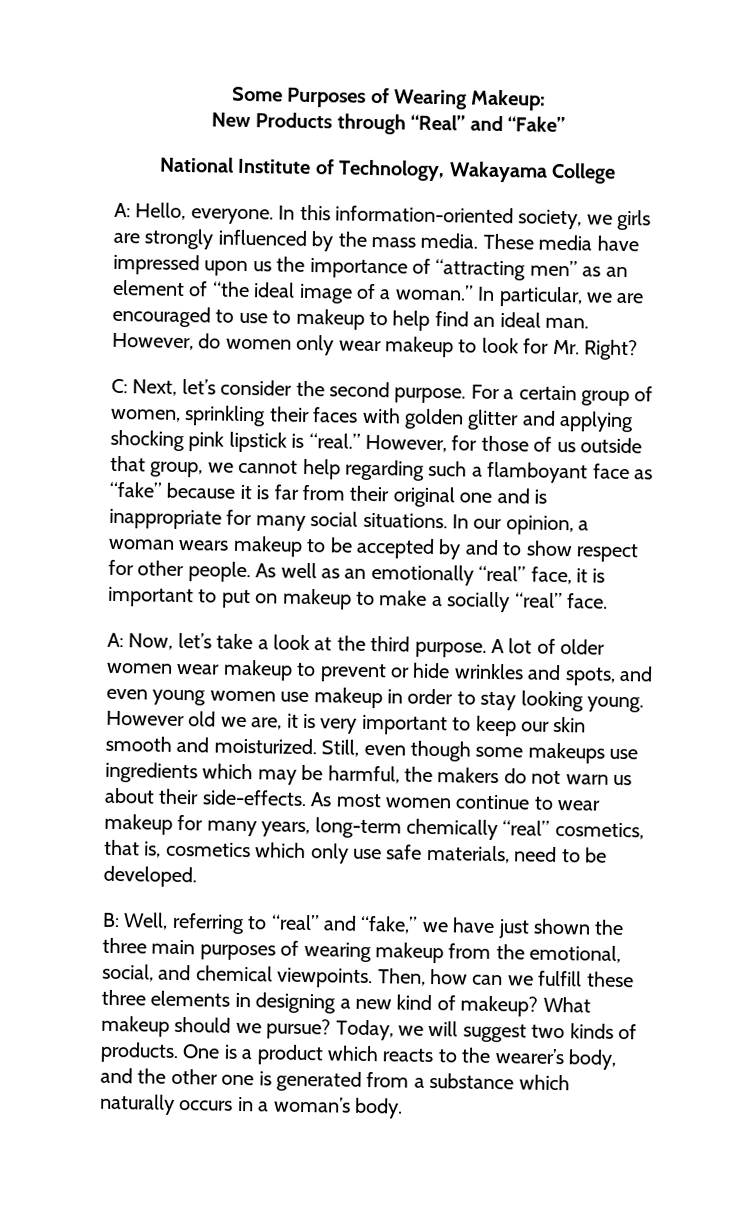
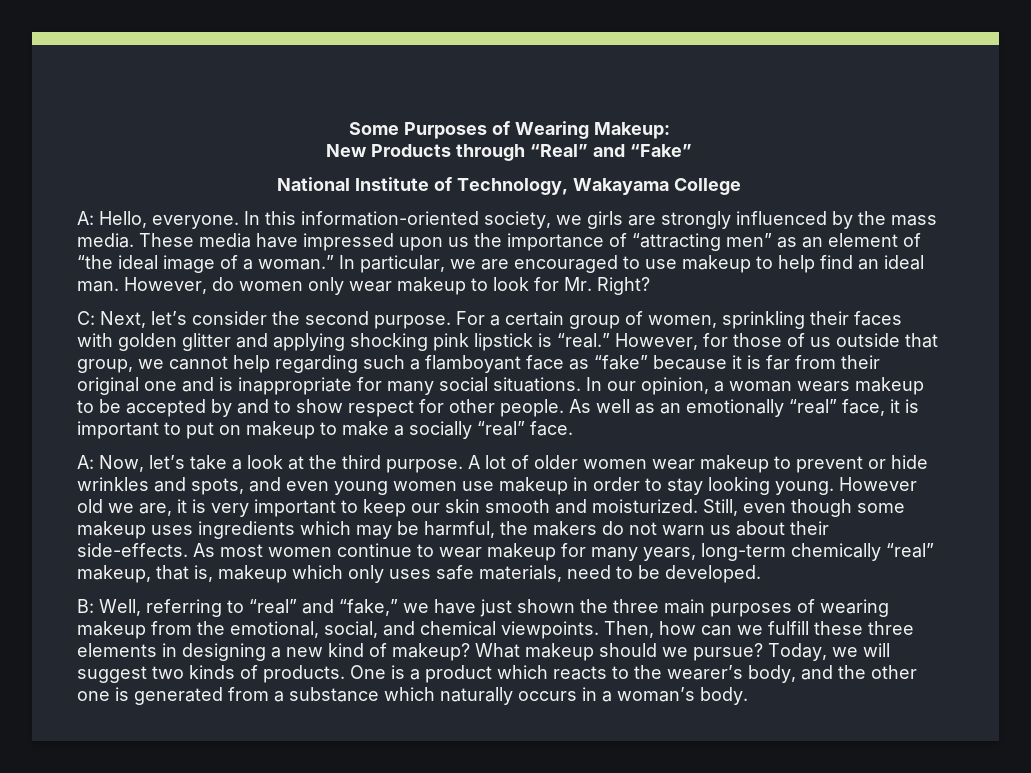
[272,310,292,324] to -> (677, 264) none
[527,742,639,764] makeups use -> [77,521,193,539] makeup uses
[554,821,644,840] cosmetics, -> [77,565,151,583] makeup,
[165,841,251,858] cosmetics -> [218,565,287,583] makeup
[353,848,382,860] use -> [389,569,431,579] uses

